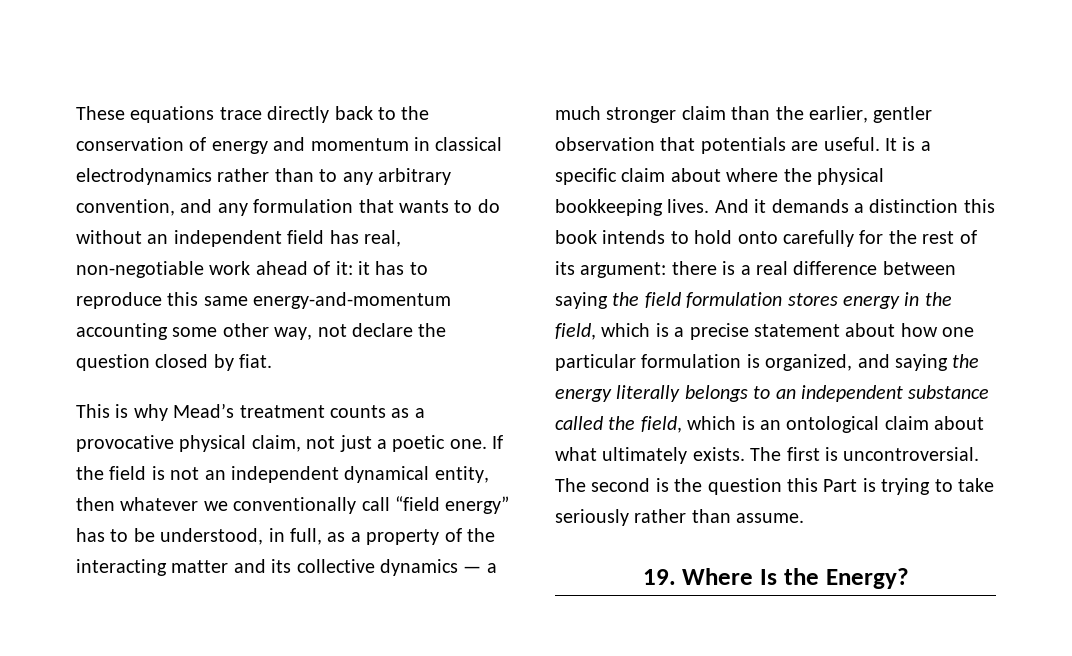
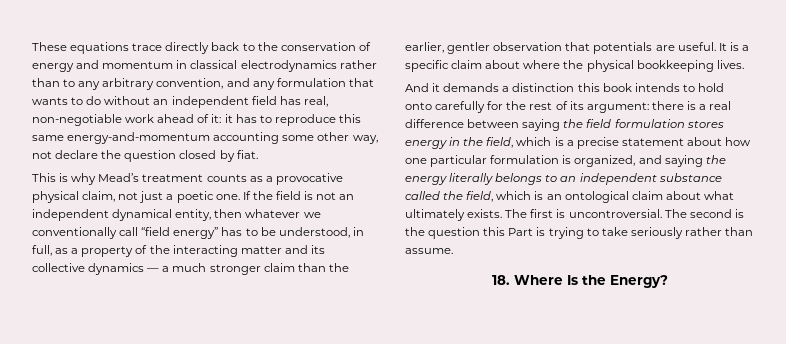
(710, 206) none -> (744, 64) //
[642,569,676,585] 19. -> [491,275,510,285] 18.

